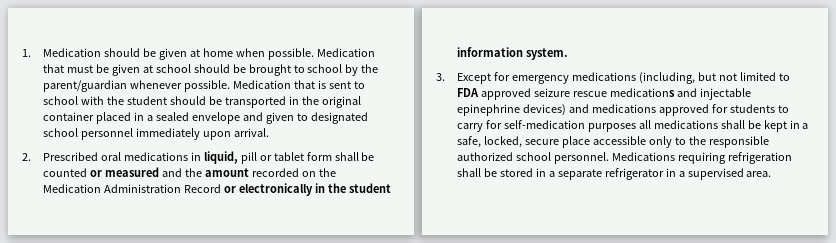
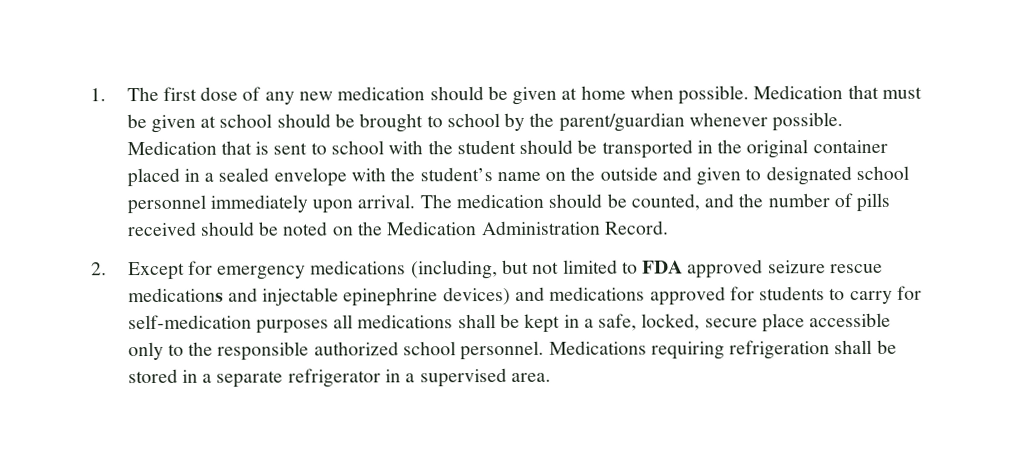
[42,48,101,57] Medication -> [126,86,426,105] The first dose of any new medication
(240, 118) none -> [350,166,658,182] with the student’s name on the outside
[22,151,375,164] [42,167,336,177] [42,183,391,196] [456,47,568,60] [436,73,445,81] // 2. Prescribed oral medications in liquid, pill or tablet form shall be counted or measured and the amount recorded on the Medication Administration Record or electronically in the student information system. // 3. -> [419,192,891,213] [126,220,669,237] [91,262,107,276] The medication should be counted, and the number of pills received should be noted on the Medication Administration Record. // 2.

